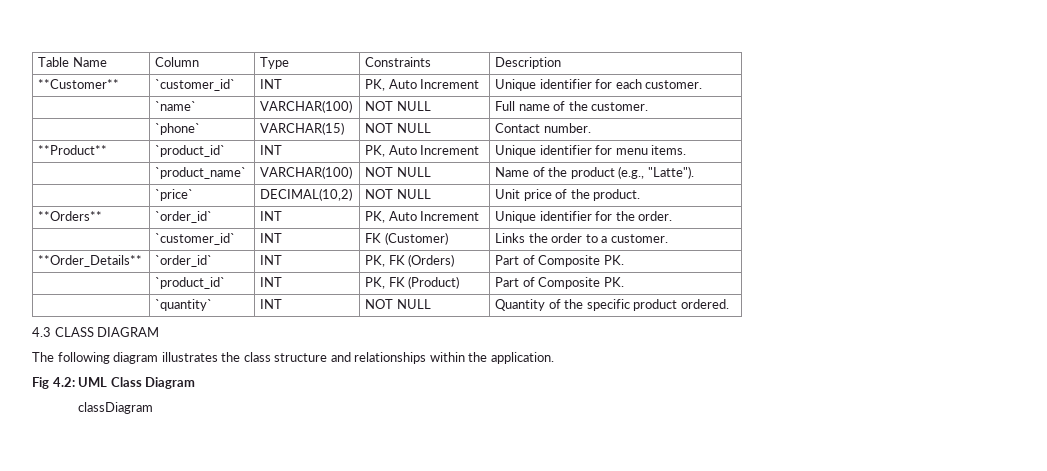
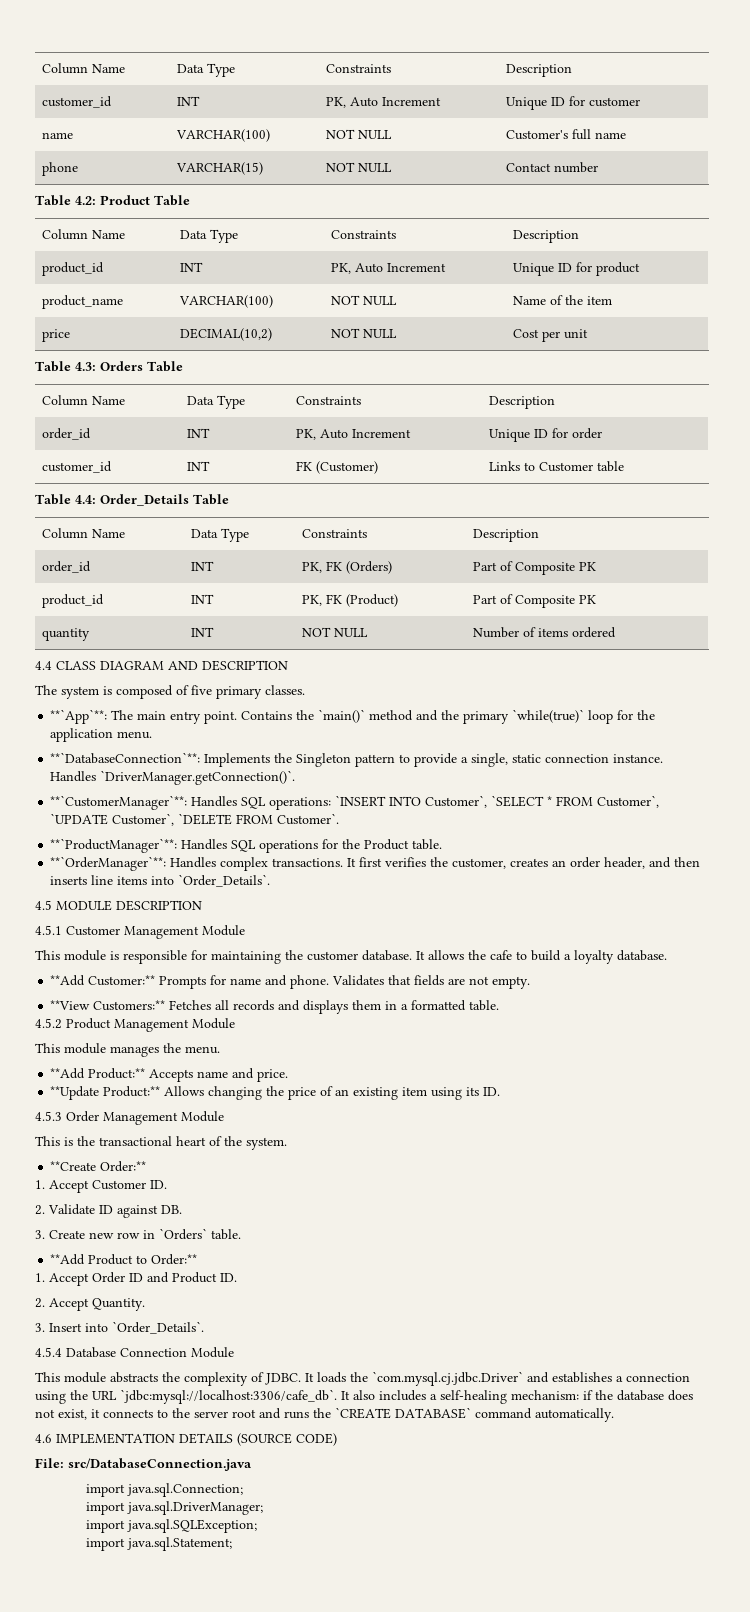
[38,57,107,67] [155,57,200,67] [260,57,290,69] [365,57,432,67] [495,57,562,69] [38,79,120,89] [155,79,236,91] [260,79,283,89] [365,79,480,91] [495,79,703,91] [155,101,197,111] [260,100,353,113] [365,101,431,111] [495,101,649,111] [155,123,201,135] Table Name | Column | Type | Constraints | Description // **Customer** | `customer_id` | INT | PK, Auto Increment | Unique identifier for each customer. // | `name` | VARCHAR(100) | NOT NULL | Full name of the customer. // | `phone` -> [41,63,125,74] [176,63,235,77] [325,64,391,73] [505,64,572,77] [41,96,112,108] [176,96,200,106] [325,97,441,108] [505,96,640,110] [41,132,73,139] [175,129,270,142] [325,129,392,139] [505,129,626,140] [41,162,78,176] Column Name | Data Type | Constraints | Description // customer_id | INT | PK, Auto Increment | Unique ID for customer // name | VARCHAR(100) | NOT NULL | Customer's full name // phone
[543,123,591,133] [38,145,108,155] [155,145,226,157] [260,145,283,155] [365,145,480,157] [495,145,687,157] [155,167,247,179] number. // **Product** | `product_id` | INT | PK, Auto Increment | Unique identifier for menu items. // | `product_name` -> [553,162,598,173] [35,195,190,206] [41,229,125,240] [179,229,238,243] [330,230,396,239] [512,230,579,243] [41,262,104,276] [179,262,203,272] [330,263,446,274] [512,262,640,276] [41,295,123,309] number // Table 4.2: Product Table // Column Name | Data Type | Constraints | Description // product_id | INT | PK, Auto Increment | Unique ID for product // product_name
[570,166,694,179] [155,189,194,201] product (e.g., "Latte"). // | `price` -> [586,296,612,305] [41,329,70,342] item // price
[495,189,641,201] [38,211,103,221] [155,211,213,223] [260,211,283,221] [365,211,480,223] [495,211,673,223] [155,233,236,245] Unit price of the product. // **Orders** | `order_id` | INT | PK, Auto Increment | Unique identifier for the order. // | `customer_id` -> [512,329,588,342] [35,361,183,372] [41,395,125,406] [186,395,245,409] [295,396,361,405] [488,396,555,409] [41,428,91,440] [186,428,210,438] [295,429,411,440] [488,428,602,442] [41,461,112,473] Cost per unit // Table 4.3: Orders Table // Column Name | Data Type | Constraints | Description // order_id | INT | PK, Auto Increment | Unique ID for order // customer_id
[528,233,668,243] [38,255,143,267] [155,255,213,267] the order to a customer. // **Order_Details** | `order_id` -> [523,461,624,472] [35,494,229,506] [41,528,125,539] [190,528,249,542] [301,529,367,538] [472,529,539,542] [41,561,91,573] to Customer table // Table 4.4: Order_Details Table // Column Name | Data Type | Constraints | Description // order_id
[603,255,624,265] [155,277,226,289] PK. // | `product_id` -> [578,562,596,571] [41,594,104,608] PK // product_id
[603,277,624,287] [155,299,213,311] PK. // | `quantity` -> [578,595,596,604] [41,628,90,641] PK // quantity
[495,299,729,311] [32,327,160,337] [32,352,554,364] [32,377,196,389] [78,402,154,414] Quantity of the specific product ordered. // 4.3 CLASS DIAGRAM // The following diagram illustrates the class structure and relationships within the application. // Fig 4.2: UML Class Diagram // classDiagram -> [472,627,616,638] [35,660,288,671] [35,685,305,699] [50,709,656,724] [50,728,153,742] [50,752,664,767] [50,770,296,785] [50,795,660,810] [50,813,340,826] [50,838,443,853] [50,856,701,871] [50,874,271,887] [35,900,202,911] [35,925,245,939] [35,950,667,964] [50,975,531,989] [50,1000,500,1014] [35,1018,235,1032] [35,1043,220,1057] [50,1068,289,1082] [50,1086,501,1100] [35,1111,224,1125] [35,1136,287,1150] [50,1161,147,1172] [35,1180,167,1193] [35,1204,182,1218] [35,1228,241,1240] [50,1254,198,1265] [35,1272,237,1286] [35,1298,145,1311] [35,1321,204,1334] [35,1347,234,1358] [35,1371,690,1386] [35,1389,693,1404] [35,1407,614,1422] [35,1433,337,1446] [35,1458,252,1471] [85,1483,243,1497] [85,1501,263,1515] [85,1519,257,1533] [85,1537,232,1551] Number of items ordered // 4.4 CLASS DIAGRAM AND DESCRIPTION // The system is composed of five primary classes. // **`App`**: The main entry point. Contains the `main()` method and the primary `while(true)` loop for the application menu. // **`DatabaseConnection`**: Implements the Singleton pattern to provide a single, static connection instance. Handles `DriverManager.getConnection()`. // **`CustomerManager`**: Handles SQL operations: `INSERT INTO Customer`, `SELECT * FROM Customer`, `UPDATE Customer`, `DELETE FROM Customer`. // **`ProductManager`**: Handles SQL operations for the Product table. // **`OrderManager`**: Handles complex transactions. It first verifies the customer, creates an order header, and then inserts line items into `Order_Details`. // 4.5 MODULE DESCRIPTION // 4.5.1 Customer Management Module // This module is responsible for maintaining the customer database. It allows the cafe to build a loyalty database. // **Add Customer:** Prompts for name and phone. Validates that fields are not empty. // **View Customers:** Fetches all records and displays them in a formatted table. // 4.5.2 Product Management Module // This module manages the menu. // **Add Product:** Accepts name and price. // **Update Product:** Allows changing the price of an existing item using its ID. // 4.5.3 Order Management Module // This is the transactional heart of the system. // **Create Order:** // 1. Accept Customer ID. // 2. Validate ID against DB. // 3. Create new row in `Orders` table. // **Add Product to Order:** // 1. Accept Order ID and Product ID. // 2. Accept Quantity. // 3. Insert into `Order_Details`. // 4.5.4 Database Connection Module // This module abstracts the complexity of JDBC. It loads the `com.mysql.cj.jdbc.Driver` and establishes a connection using the URL `jdbc:mysql://localhost:3306/cafe_db`. It also includes a self-healing mechanism: if the database does not exist, it connects to the server root and runs the `CREATE DATABASE` command automatically. // 4.6 IMPLEMENTATION DETAILS (SOURCE CODE) // File: src/DatabaseConnection.java // import java.sql.Connection; // import java.sql.DriverManager; // import java.sql.SQLException; // import java.sql.Statement;

